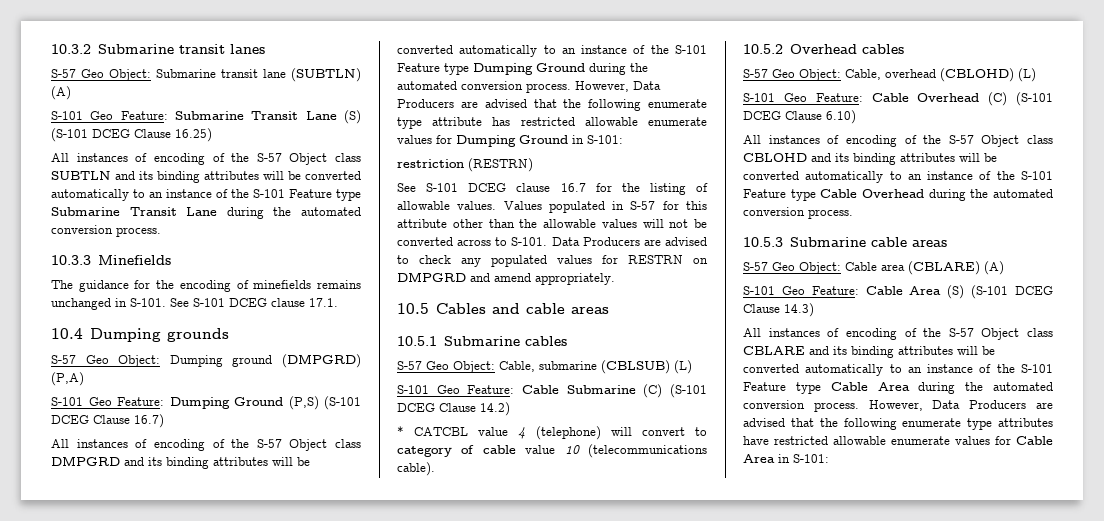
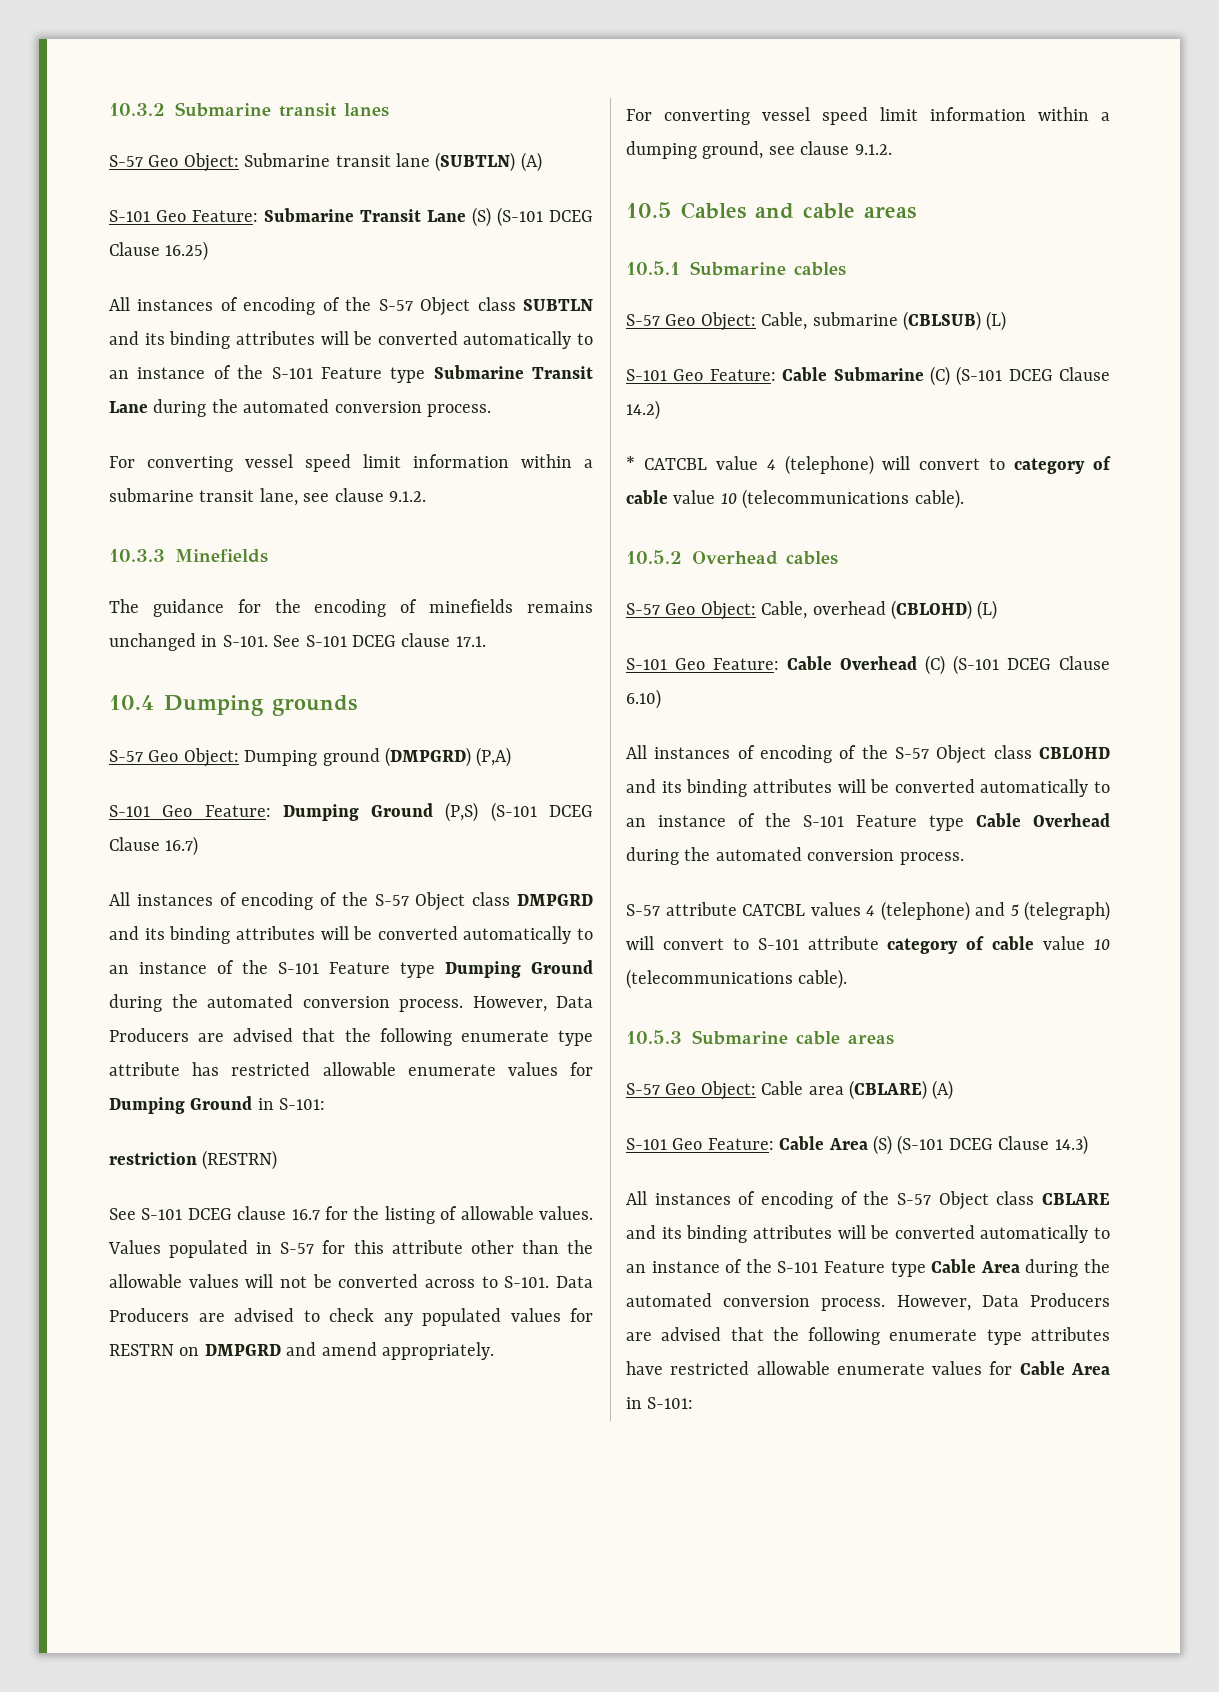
(161, 232) none -> [109,454,593,472] [109,488,426,506] // For converting vessel speed limit information within a submarine transit lane, see clause 9.1.2.
(615, 279) none -> [626,107,1110,125] [626,141,892,159] // For converting vessel speed limit information within a dumping ground, see clause 9.1.2.
(853, 214) none -> [626,901,1110,921] [626,936,1110,954] [626,969,848,989] // S-57 attribute CATCBL values 4 (telephone) and 5 (telegraph) will convert to S-101 attribute category of cable value 10 (telecommunications cable).

